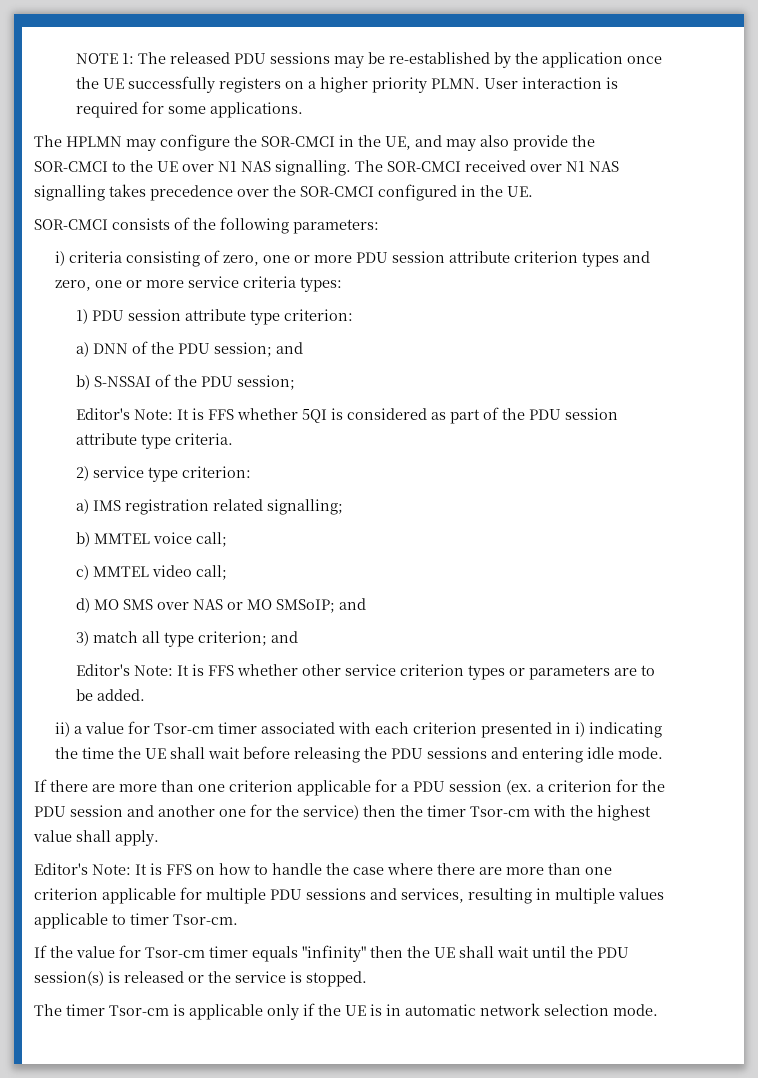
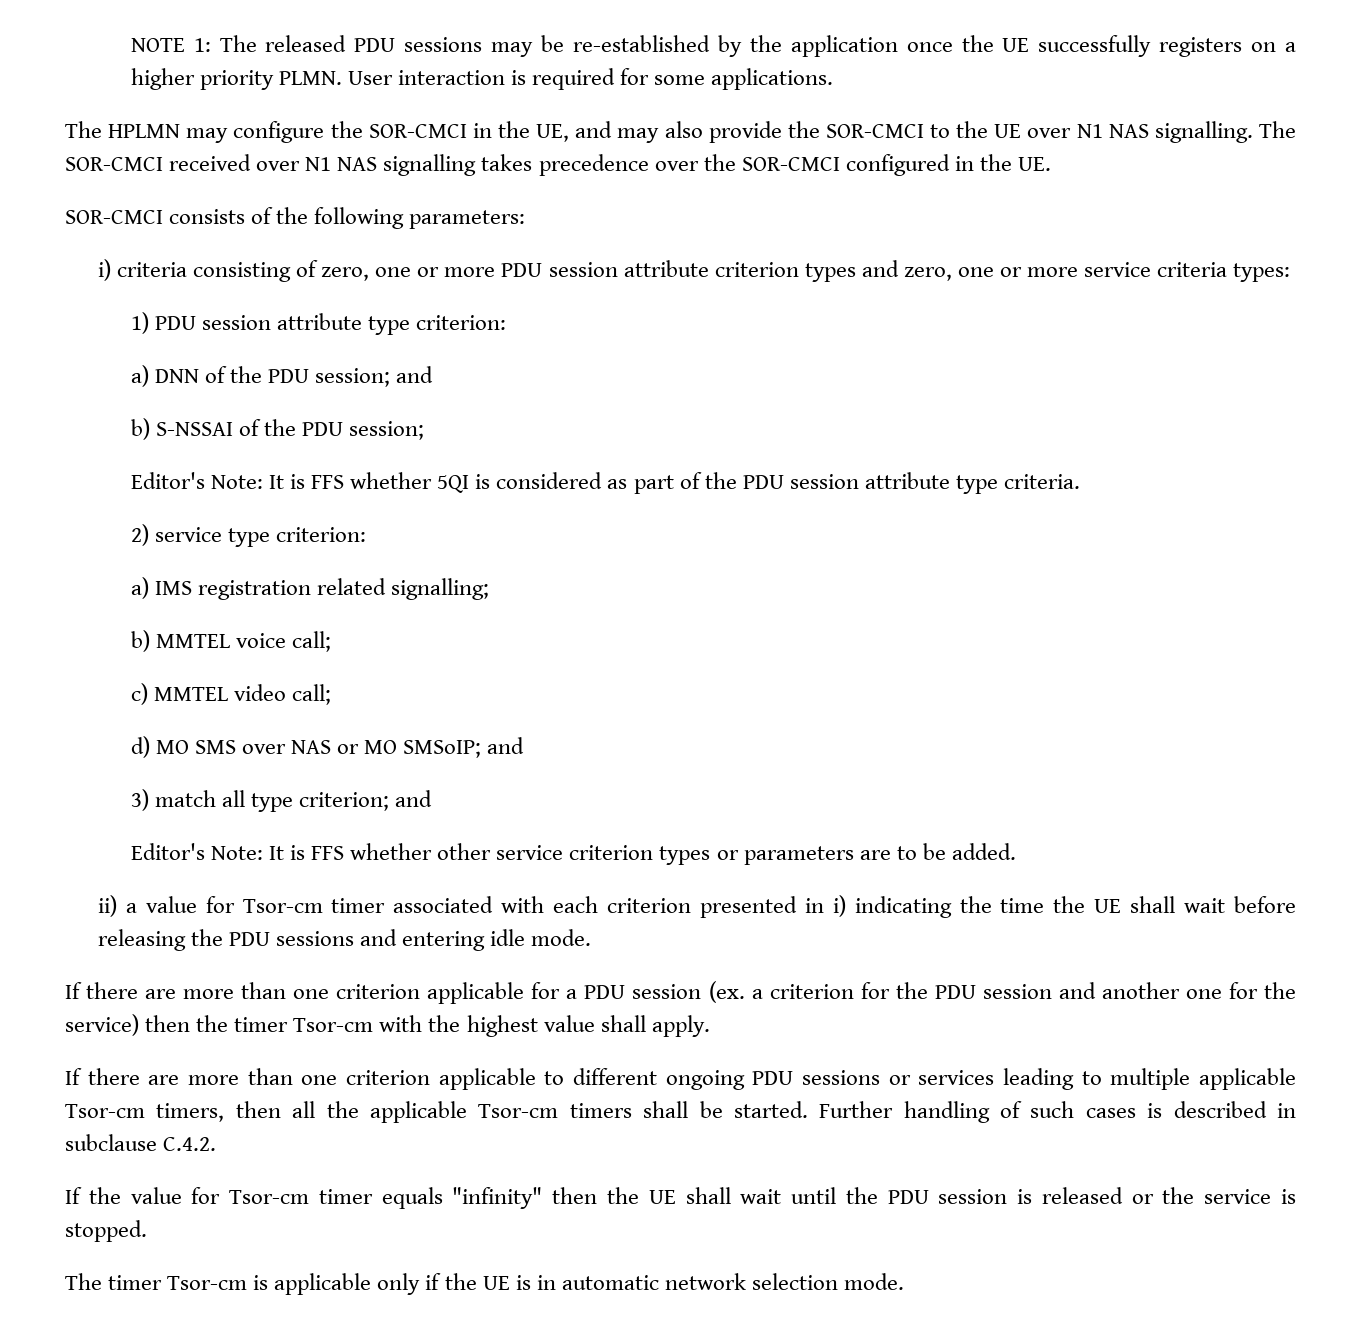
[34,863,612,875] [34,887,664,904] [34,913,238,929] Editor's Note: It is FFS on how to handle the case where there are more than one criterion applicable for multiple PDU sessions and services, resulting in multiple values applicable to timer Tsor-cm. -> [65,1068,1296,1090] [65,1101,1297,1123] [65,1134,217,1151] If there are more than one criterion applicable to different ongoing PDU sessions or services leading to multiple applicable Tsor-cm timers, then all the applicable Tsor-cm timers shall be started. Further handling of such cases is described in subclause C.4.2.
[34,971,104,986] session(s) -> [938,1189,1008,1204] session

